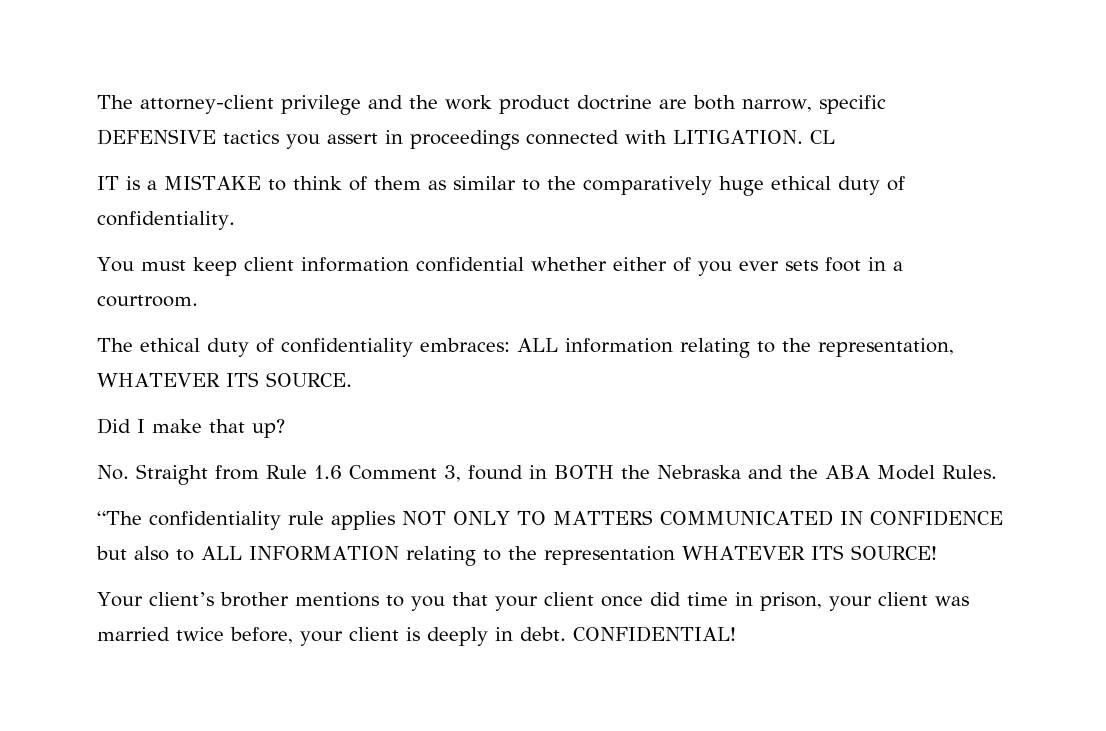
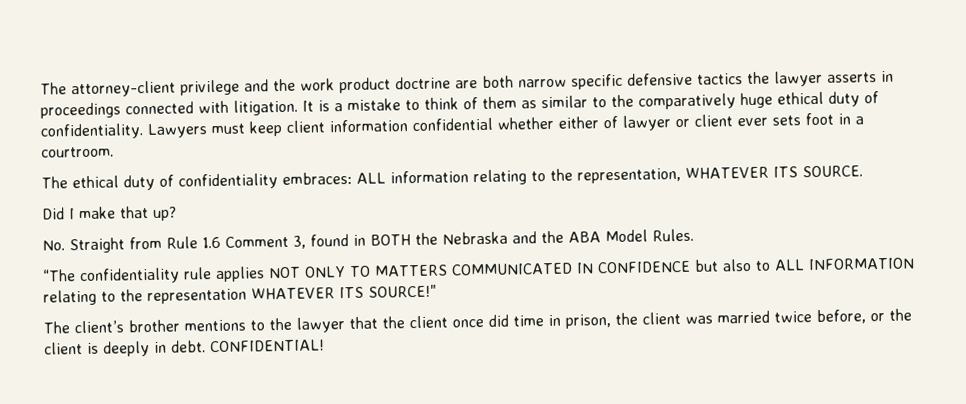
[742,95,886,114] [97,129,378,149] narrow, specific DEFENSIVE tactics you assert -> [518,70,877,90] narrow specific defensive tactics the lawyer asserts
[673,130,835,144] [97,176,119,190] LITIGATION. CL // IT -> [233,99,314,116] litigation. It
[164,175,261,190] MISTAKE -> [347,98,401,112] mistake
[97,257,134,272] // You -> [147,123,207,139] Lawyers
[697,261,732,276] you -> [622,114,733,131] lawyer or client
[850,545,937,560] [97,592,143,607] SOURCE! // Your -> [368,284,437,298] [43,321,70,334] SOURCE!" // The
[410,592,538,611] you that your -> [269,316,405,333] the lawyer that the
[828,596,872,611] your -> [615,312,638,326] the
[300,631,343,646] your -> [870,308,912,322] or the

